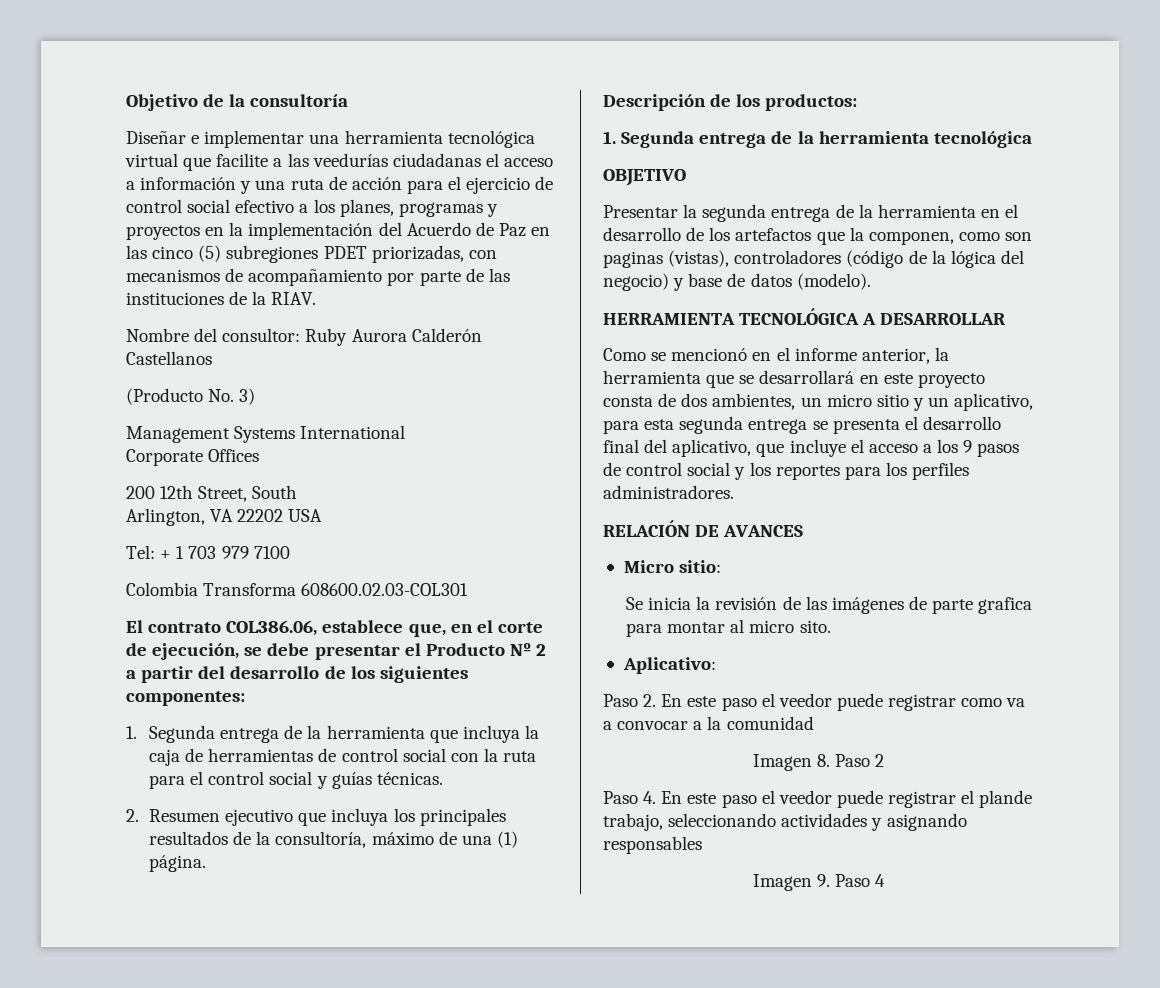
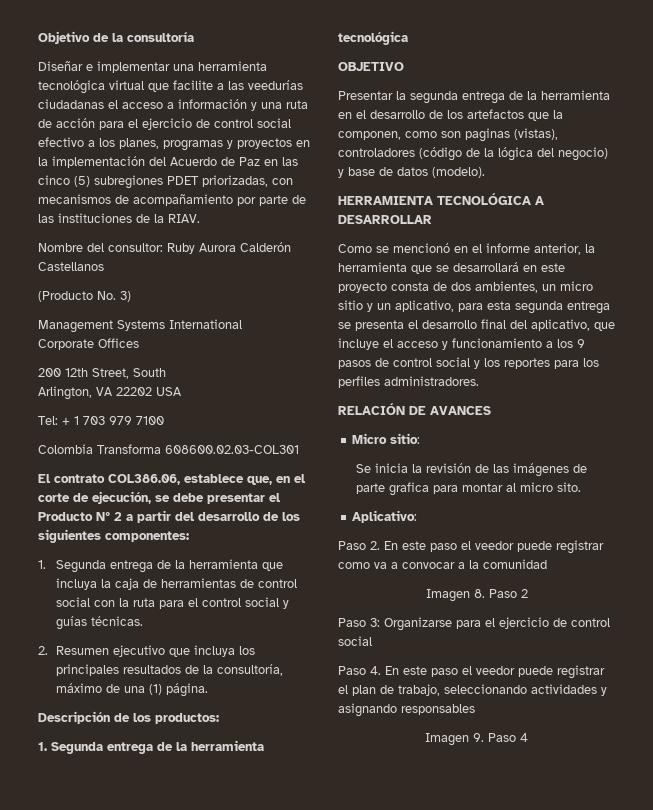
(918, 448) none -> [442,338,542,350] y funcionamiento
(885, 760) none -> [338,617,610,631] [338,636,372,646] // Paso 3: Organizarse para el ejercicio de control social
[979,790,1033,808] plande -> [352,685,394,696] plan de

